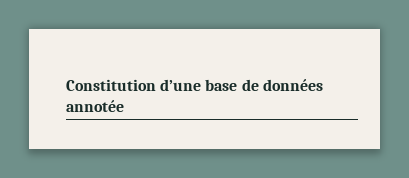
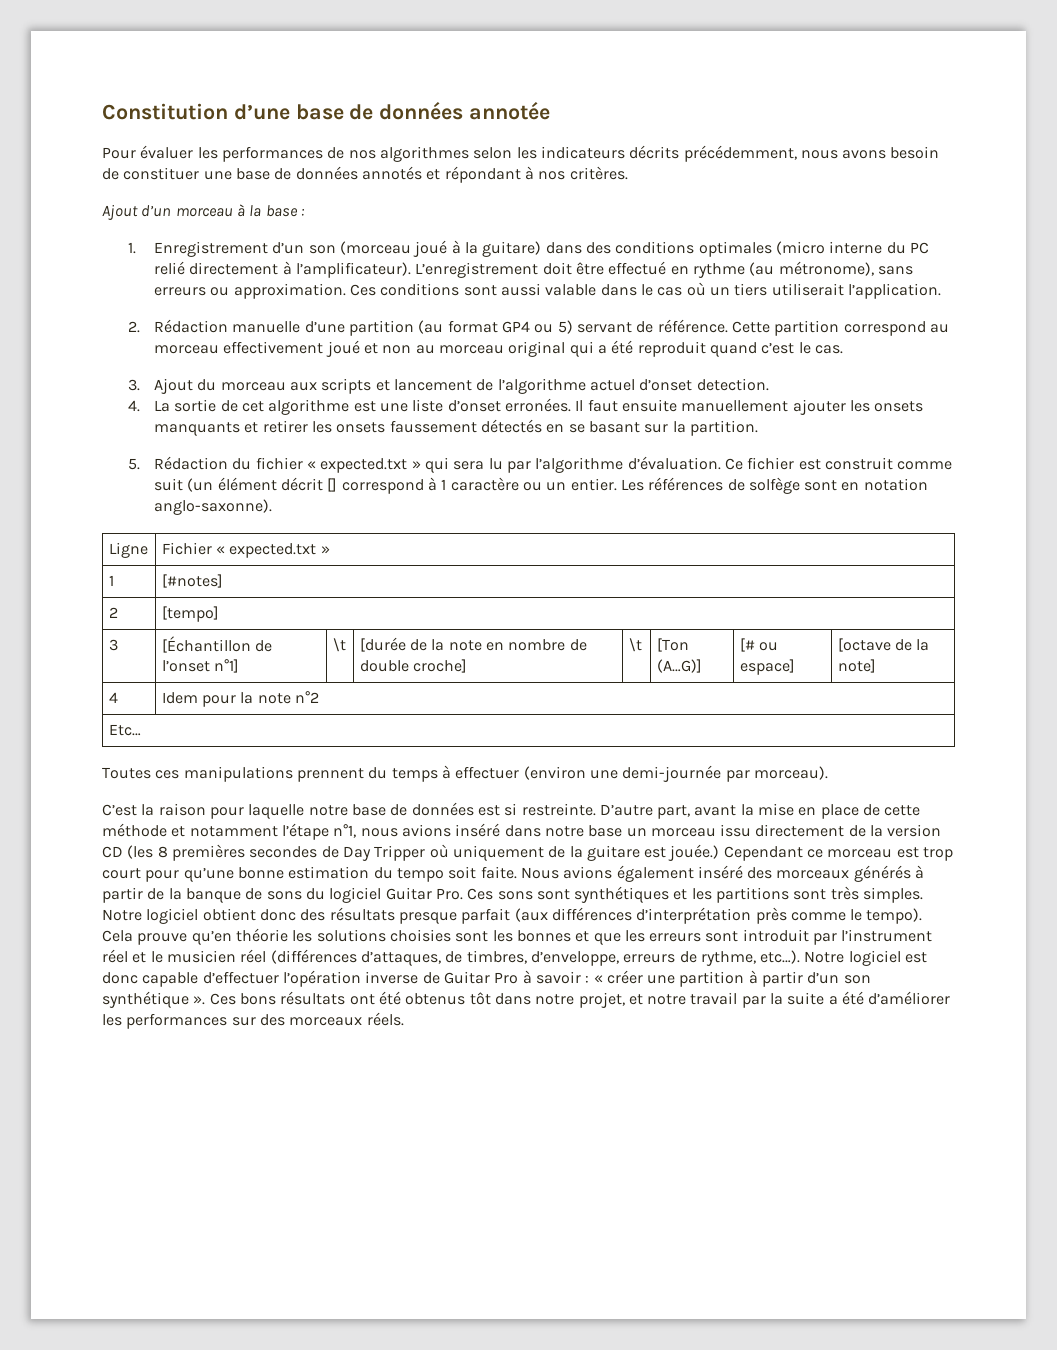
(124, 106) none -> [102,145,940,162] [102,166,628,183] [102,204,305,220] [128,240,929,257] [154,261,913,278] [154,282,941,299] [128,319,949,336] [154,340,843,357] [128,378,769,394] [128,398,924,415] [154,419,758,436] [128,456,953,473] [154,477,928,494] [154,499,273,515] [108,542,148,558] [161,542,330,558] [108,575,114,586] [161,574,223,588] [108,607,118,618] [161,606,219,622] [108,639,118,651] [161,636,273,653] [161,659,240,673] [332,638,346,652] [359,637,587,652] [359,659,468,673] [628,638,642,652] [656,638,689,652] [656,659,702,673] [739,638,779,652] [739,659,795,675] [837,638,930,652] [837,659,876,673] [108,692,118,703] [161,691,319,707] [108,724,141,736] [102,765,828,782] [102,802,921,819] [102,823,942,840] [102,844,954,861] [102,865,925,882] [102,886,924,903] [102,907,923,924] [102,928,933,945] [102,949,928,966] [102,970,871,987] [102,991,951,1008] [102,1012,404,1029] // Pour évaluer les performances de nos algorithmes selon les indicateurs décrits précédemment, nous avons besoin de constituer une base de données annotés et répondant à nos critères. // Ajout d’un morceau à la base : // 1. Enregistrement d’un son (morceau joué à la guitare) dans des conditions optimales (micro interne du PC relié directement à l’amplificateur). L’enregistrement doit être effectué en rythme (au métronome), sans erreurs ou approximation. Ces conditions sont aussi valable dans le cas où un tiers utiliserait l’application. // 2. Rédaction manuelle d’une partition (au format GP4 ou 5) servant de référence. Cette partition correspond au morceau effectivement joué et non au morceau original qui a été reproduit quand c’est le cas. // 3. Ajout du morceau aux scripts et lancement de l’algorithme actuel d’onset detection. // 4. La sortie de cet algorithme est une liste d’onset erronées. Il faut ensuite manuellement ajouter les onsets manquants et retirer les onsets faussement détectés en se basant sur la partition. // 5. Rédaction du fichier « expected.txt » qui sera lu par l’algorithme d’évaluation. Ce fichier est construit comme suit (un élément décrit [] correspond à 1 caractère ou un entier. Les références de solfège sont en notation anglo-saxonne). // Ligne | Fichier « expected.txt » // 1 | [#notes] // 2 | [tempo] // 3 | [Échantillon de l’onset n°1] | \t | [durée de la note en nombre de double croche] | \t | [Ton (A…G)] | [# ou espace] | [octave de la note] // 4 | Idem pour la note n°2 // Etc… // Toutes ces manipulations prennent du temps à effectuer (environ une demi-journée par morceau). // C’est la raison pour laquelle notre base de données est si restreinte. D’autre part, avant la mise en place de cette méthode et notamment l’étape n°1, nous avions inséré dans notre base un morceau issu directement de la version CD (les 8 premières secondes de Day Tripper où uniquement de la guitare est jouée.) Cependant ce morceau est trop court pour qu’une bonne estimation du tempo soit faite. Nous avions également inséré des morceaux générés à partir de la banque de sons du logiciel Guitar Pro. Ces sons sont synthétiques et les partitions sont très simples. Notre logiciel obtient donc des résultats presque parfait (aux différences d’interprétation près comme le tempo). Cela prouve qu’en théorie les solutions choisies sont les bonnes et que les erreurs sont introduit par l’instrument réel et le musicien réel (différences d’attaques, de timbres, d’enveloppe, erreurs de rythme, etc…). Notre logiciel est donc capable d’effectuer l’opération inverse de Guitar Pro à savoir : « créer une partition à partir d’un son synthétique ». Ces bons résultats ont été obtenus tôt dans notre projet, et notre travail par la suite a été d’améliorer les performances sur des morceaux réels.

